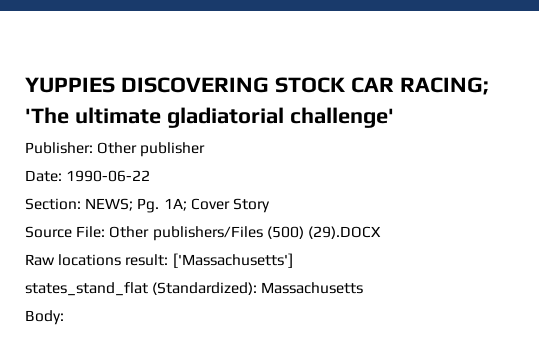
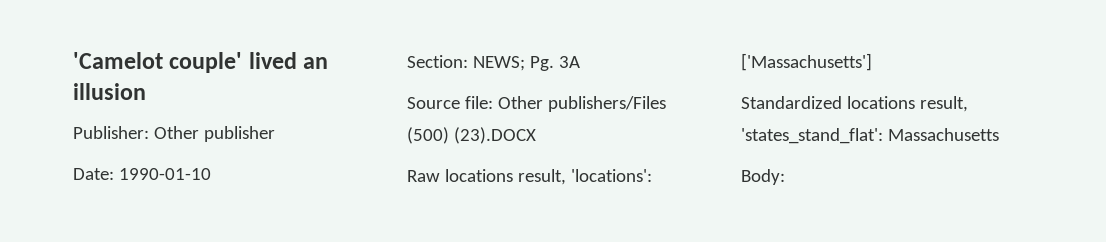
[25,77,489,95] [25,107,394,128] YUPPIES DISCOVERING STOCK CAR RACING; // 'The ultimate gladiatorial challenge' -> [73,52,329,73] [73,83,146,100] 'Camelot couple' lived an illusion
[66,170,151,182] 1990-06-22 -> [118,168,211,180] 1990-01-10
[163,198,270,213] 1A; Cover Story -> [558,56,580,68] 3A
[76,226,106,238] File: -> [464,96,493,109] file:
[307,226,381,239] (29).DOCX -> [453,127,536,144] (23).DOCX
[125,254,169,266] result: -> [517,169,652,185] result, 'locations':
[25,282,258,296] states_stand_flat (Standardized): -> [741,96,968,112] [741,128,883,144] Standardized locations result, 'states_stand_flat':

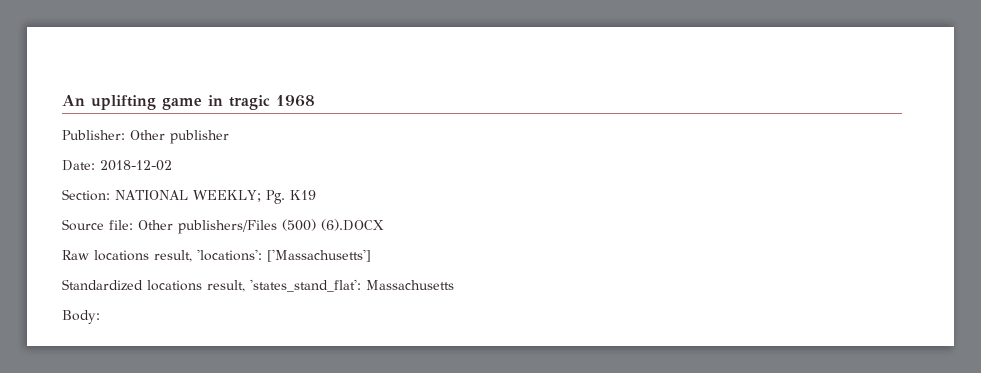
[73,52,329,73] [73,83,146,100] 'Camelot couple' lived an illusion -> [62,95,315,110] An uplifting game in tragic 1968
[118,168,211,180] 1990-01-10 -> [100,160,172,171] 2018-12-02
[472,56,580,71] NEWS; Pg. 3A -> [115,190,316,204] NATIONAL WEEKLY; Pg. K19
[453,127,536,144] (23).DOCX -> [321,219,384,231] (6).DOCX

